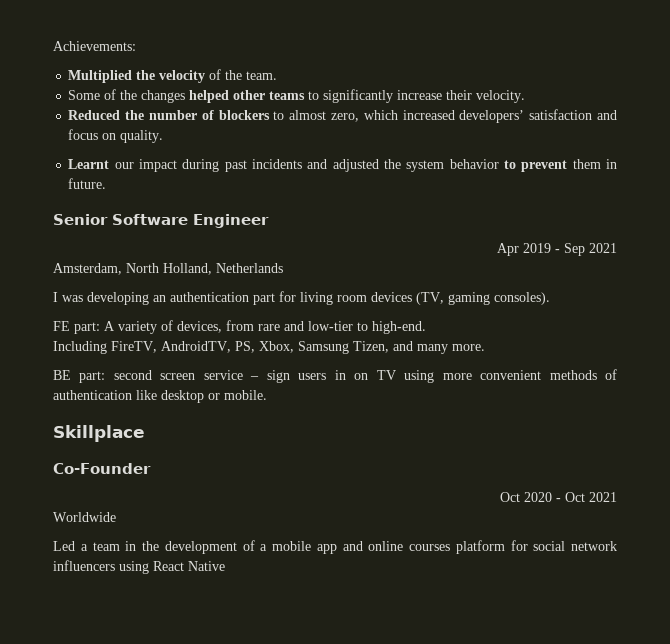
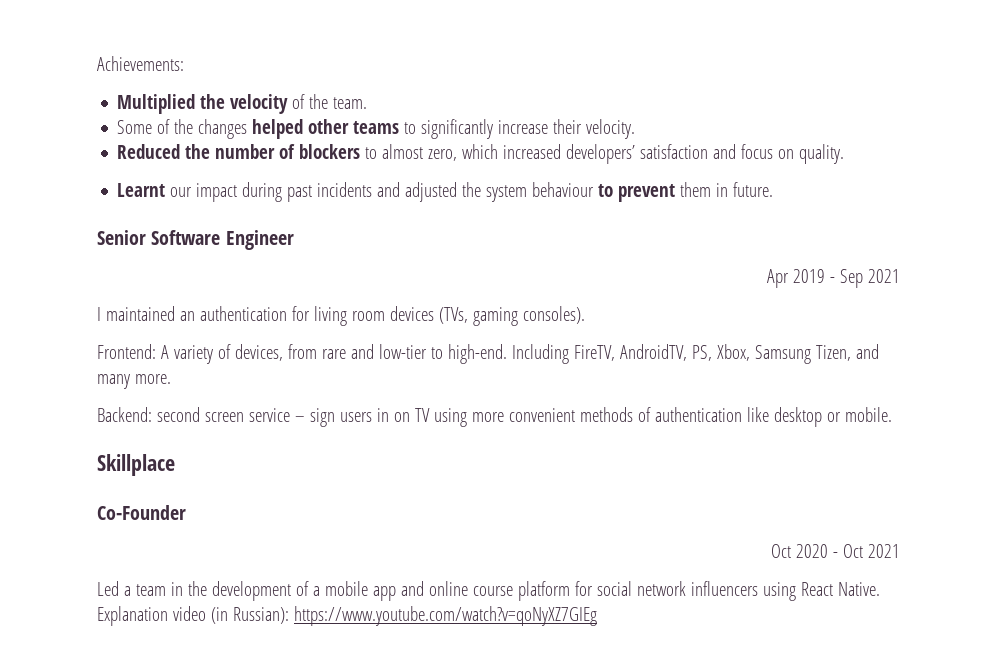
[449,159,499,169] behavior -> [532,182,595,197] behaviour
[53,263,283,275] // Amsterdam, North Holland, Netherlands -> (900, 276) none
[62,292,149,305] was developing -> [105,306,175,321] maintained
[253,293,275,305] part -> (287, 313) none
[416,292,444,305] (TV, -> [438,307,468,324] (TVs,
[53,321,100,334] FE part: -> [97,344,156,359] Frontend:
(426, 327) // -> (507, 354) none
[53,370,106,383] BE part: -> [97,407,152,422] Backend:
[53,512,116,522] // Worldwide -> (900, 551) none
[409,544,450,551] courses -> [472,586,513,596] course
[188,561,225,571] Native -> [837,582,880,596] [97,606,597,626] Native. Explanation video (in Russian): https://www.youtube.com/watch?v=qoNyXZ7GIEg

